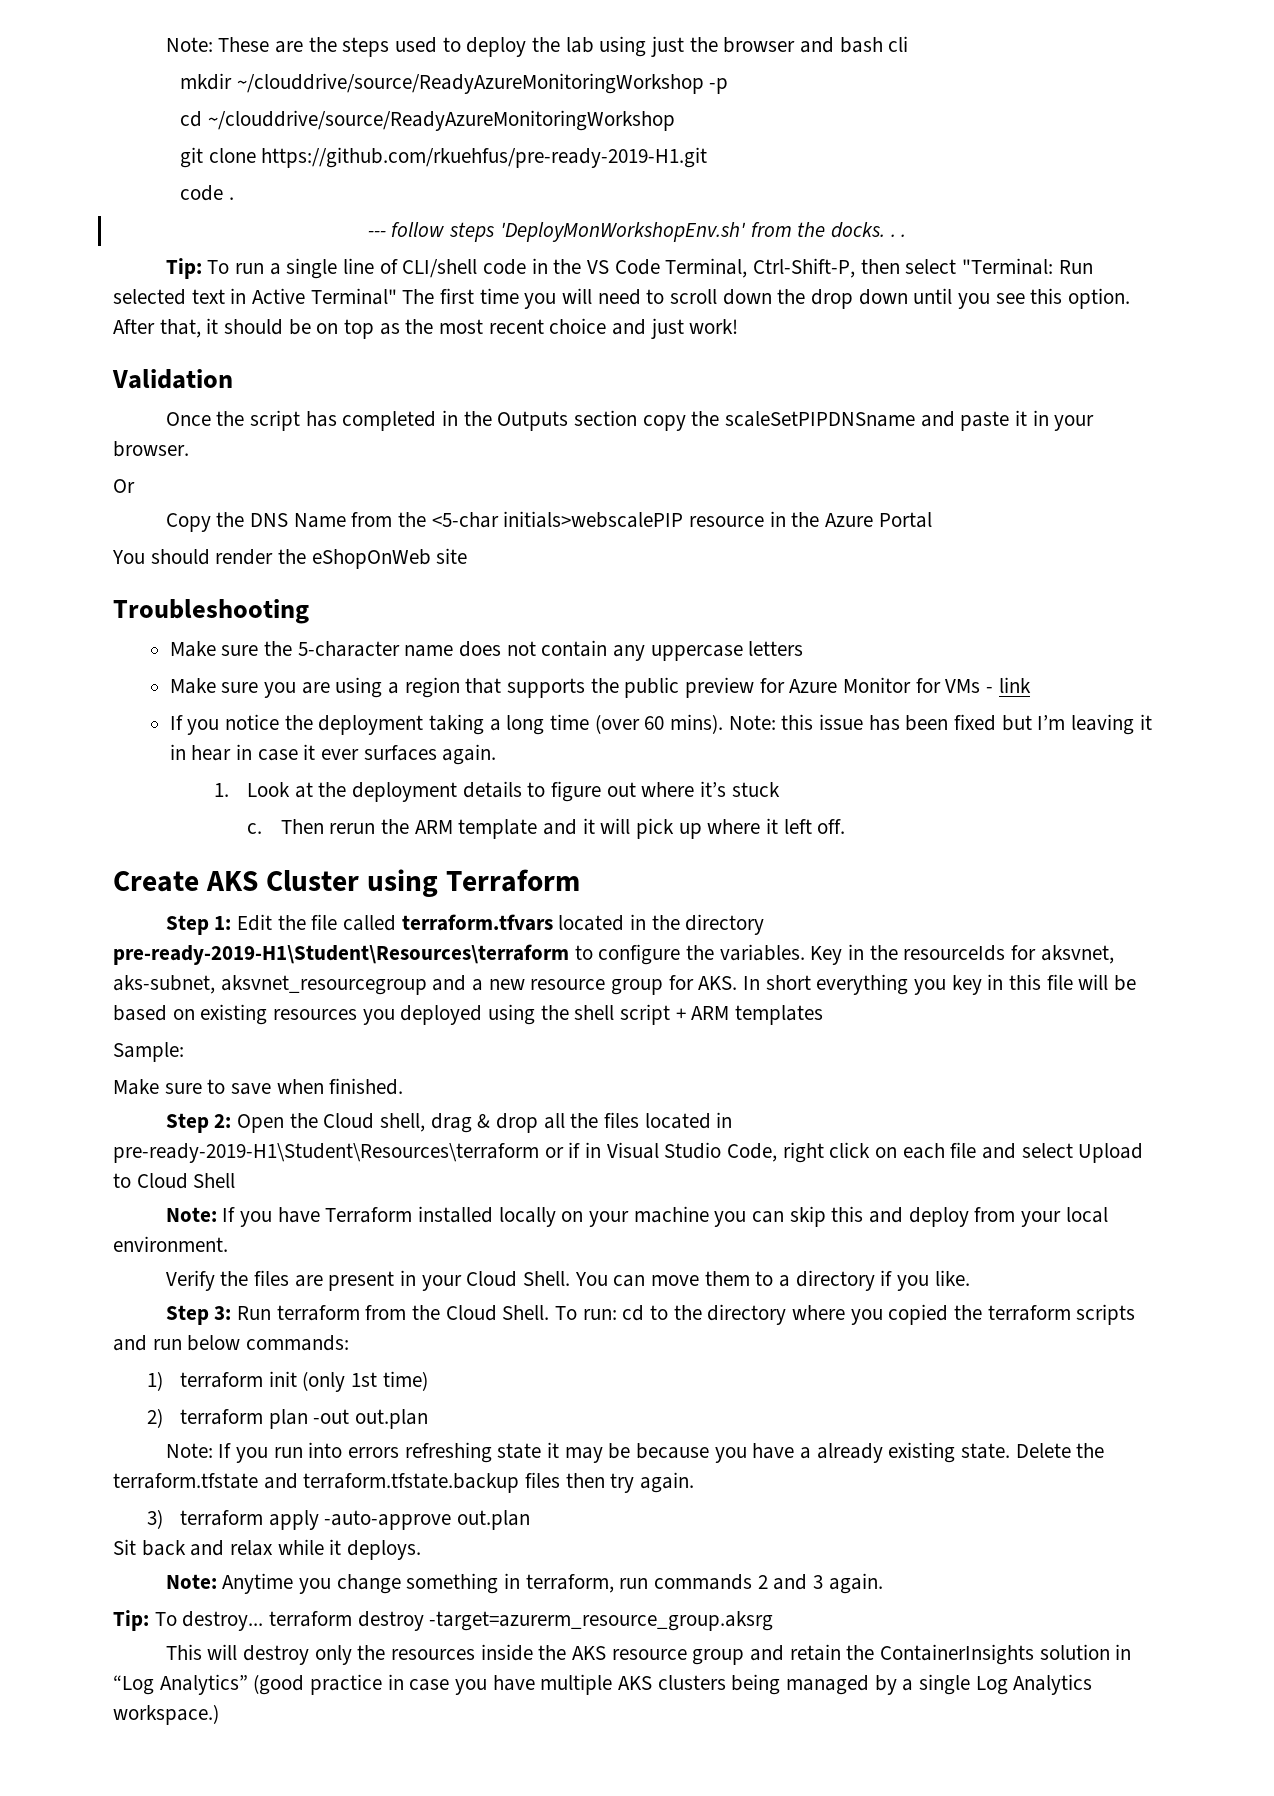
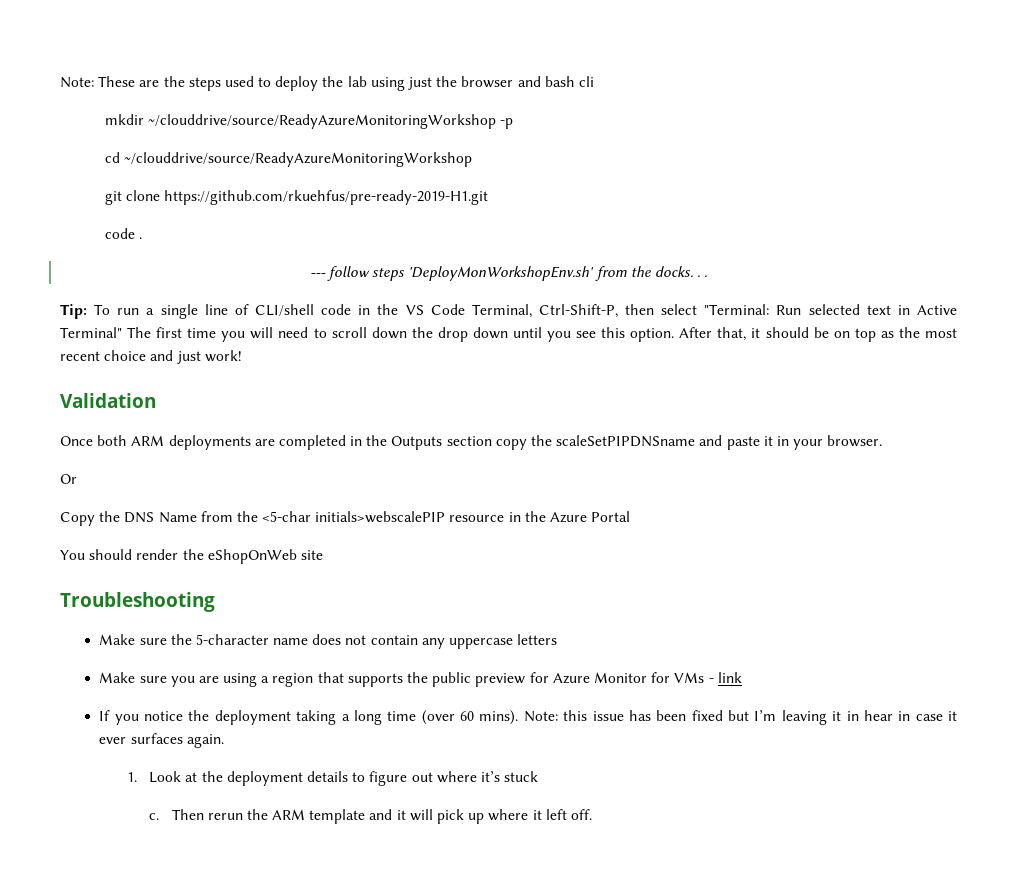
[216,410,337,431] the script has -> [97,435,275,450] both ARM deployments are
[113,869,580,897] [165,914,765,935] [113,944,1114,965] [113,974,1137,995] [113,1004,824,1025] [113,1042,184,1062] [113,1078,404,1095] [165,1112,733,1133] [113,1142,1144,1163] [113,1173,236,1189] [165,1206,1108,1227] [113,1236,228,1252] [165,1270,970,1291] [165,1304,1136,1325] [113,1335,350,1351] [146,1371,428,1392] [146,1408,429,1429] [165,1442,1105,1463] [113,1472,695,1493] [146,1509,531,1530] [113,1539,422,1560] [165,1573,883,1594] [113,1610,774,1631] [165,1644,1132,1665] [113,1674,1093,1695] [113,1704,219,1725] // Create AKS Cluster using Terraform // Step 1: Edit the file called terraform.tfvars located in the directory pre-ready-2019-H1\Student\Resources\terraform to configure the variables. Key in the resourceIds for aksvnet, aks-subnet, aksvnet_resourcegroup and a new resource group for AKS. In short everything you key in this file will be based on existing resources you deployed using the shell script + ARM templates // Sample: // Make sure to save when finished. // Step 2: Open the Cloud shell, drag & drop all the files located in pre-ready-2019-H1\Student\Resources\terraform or if in Visual Studio Code, right click on each file and select Upload to Cloud Shell // Note: If you have Terraform installed locally on your machine you can skip this and deploy from your local environment. // Verify the files are present in your Cloud Shell. You can move them to a directory if you like. // Step 3: Run terraform from the Cloud Shell. To run: cd to the directory where you copied the terraform scripts and run below commands: // 1) terraform init (only 1st time) // 2) terraform plan -out out.plan // Note: If you run into errors refreshing state it may be because you have a already existing state. Delete the terraform.tfstate and terraform.tfstate.backup files then try again. // 3) terraform apply -auto-approve out.plan // Sit back and relax while it deploys. // Note: Anytime you change something in terraform, run commands 2 and 3 again. // Tip: To destroy... terraform destroy -target=azurerm_resource_group.aksrg // This will destroy only the resources inside the AKS resource group and retain the ContainerInsights solution in “Log Analytics” (good practice in case you have multiple AKS clusters being managed by a single Log Analytics workspace.) -> (592, 814) none

